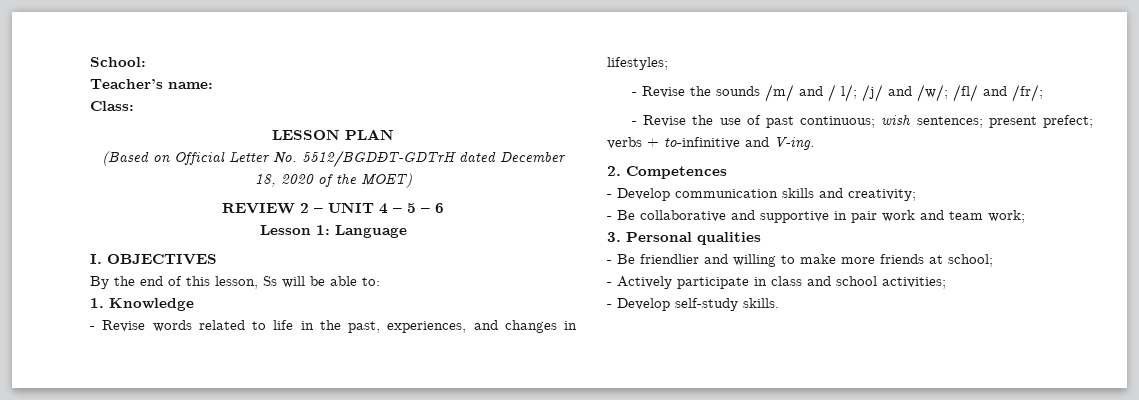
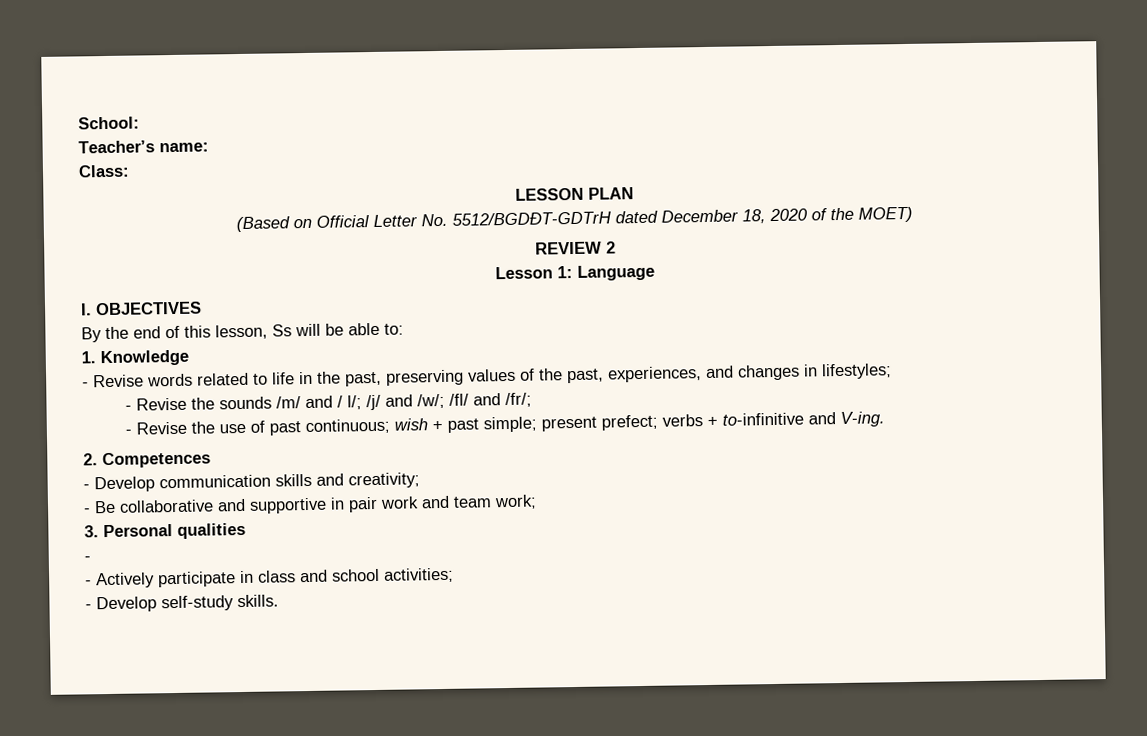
[314,202,444,214] – UNIT 4 – 5 – 6 -> (616, 247) none
(380, 327) none -> [386,368,604,386] preserving values of the past,
[916,116,983,128] sentences; -> [431,416,537,433] + past simple;
[617,254,993,267] Be friendlier and willing to make more friends at school; -> (91, 559) none

